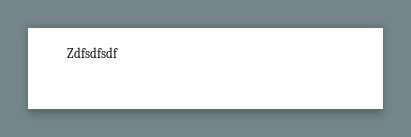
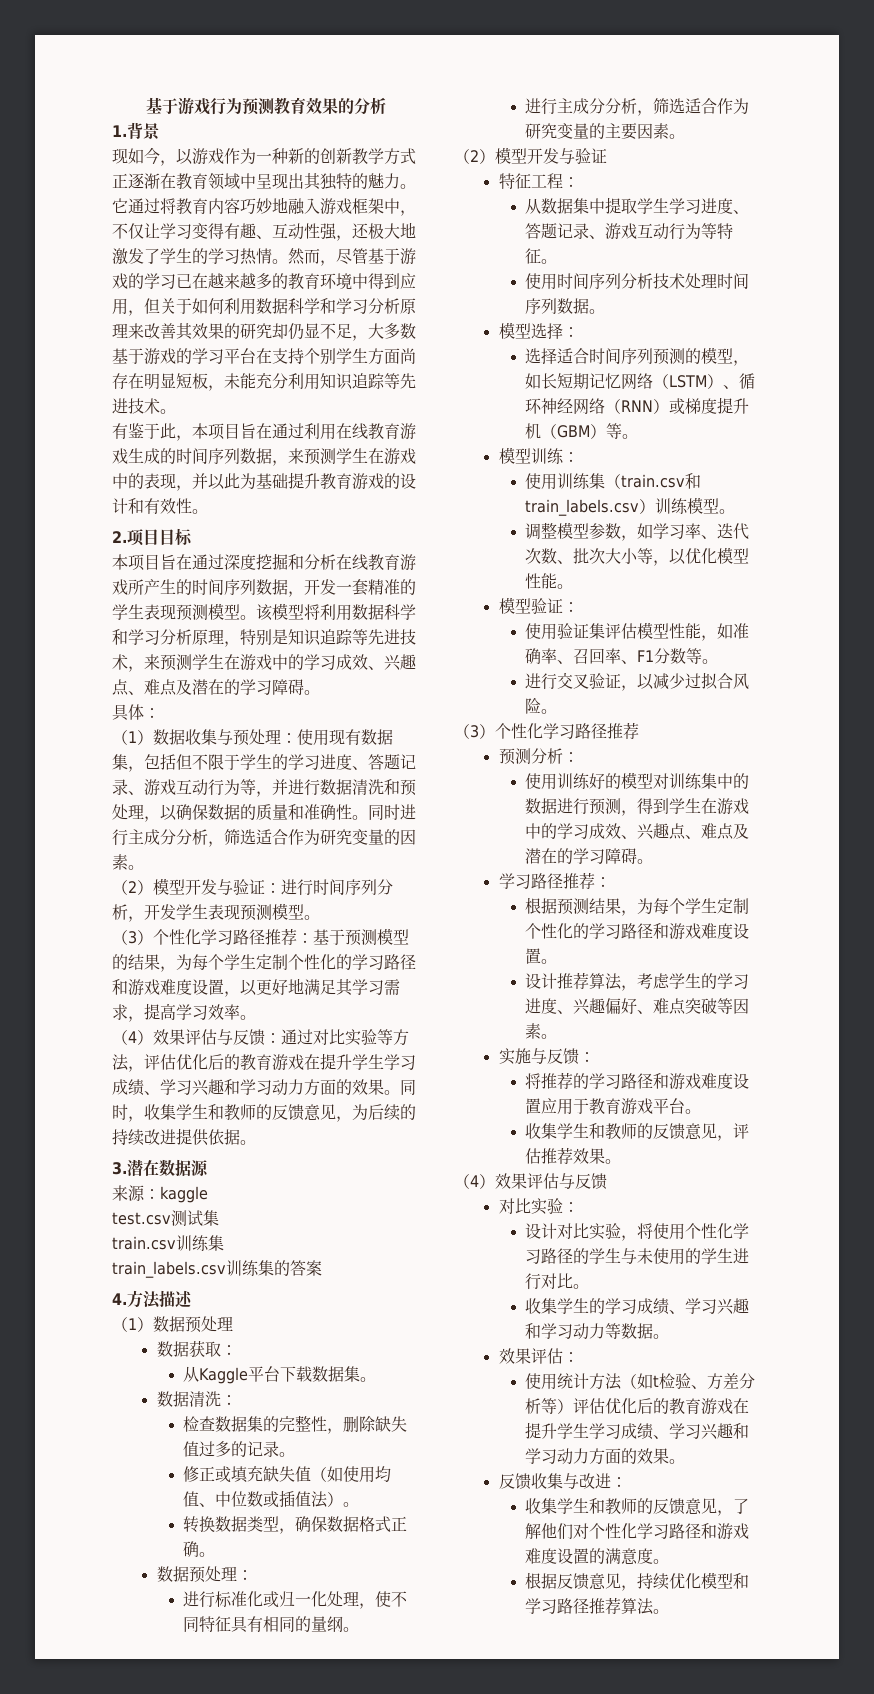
[67,47,118,58] Zdfsdfsdf -> [146,97,386,115] [112,122,160,140] [112,147,416,166] [112,173,416,190] [112,197,416,216] [112,222,416,241] [112,248,416,266] [112,273,416,290] [112,298,416,316] [112,323,416,341] [112,348,416,365] [112,373,416,391] [112,398,176,414] [112,423,416,441] [112,448,416,466] [112,472,416,491] [112,498,208,514] [112,528,193,546] [112,553,416,571] [112,579,416,597] [112,603,416,621] [112,629,416,647] [112,654,416,672] [112,679,320,696] [112,704,160,721] [112,729,393,746] [112,754,416,772] [112,779,416,797] [112,804,416,822] [112,829,416,847] [112,854,144,870] [112,878,393,896] [112,903,320,922] [112,928,409,946] [112,954,416,972] [112,978,400,997] [112,1003,256,1022] [112,1029,409,1046] [112,1053,416,1072] [112,1079,416,1096] [112,1104,416,1122] [112,1128,256,1146] [112,1159,209,1177] [112,1185,208,1203] [112,1210,219,1226] [112,1235,224,1251] [112,1260,322,1278] [112,1290,192,1309] [112,1316,233,1333] [156,1340,237,1357] [183,1366,377,1384] [156,1391,237,1407] [183,1415,408,1434] [183,1441,296,1457] [183,1466,392,1483] [183,1490,360,1508] [183,1516,408,1534] [183,1541,216,1557] [156,1566,253,1583] [183,1591,408,1609] [183,1616,360,1633] [525,98,750,116] [525,123,686,140] [454,147,607,164] [498,173,579,190] [525,197,750,214] [525,223,734,240] [525,248,558,264] [525,273,750,290] [525,298,606,314] [498,322,579,339] [525,347,750,366] [525,373,756,390] [525,397,750,415] [525,423,639,439] [498,447,579,464] [525,473,702,490] [525,497,736,516] [525,522,750,541] [525,547,750,566] [525,573,574,589] [498,597,579,614] [525,622,750,641] [525,648,719,664] [525,672,750,691] [525,698,558,714] [454,722,639,740] [498,748,579,765] [525,772,750,790] [525,798,750,816] [525,823,750,840] [525,848,654,864] [498,872,611,890] [525,897,750,916] [525,923,750,940] [525,948,558,964] [525,972,750,991] [525,998,750,1015] [525,1023,558,1039] [498,1048,595,1065] [525,1072,750,1090] [525,1098,702,1115] [525,1123,750,1141] [525,1147,622,1165] [454,1173,607,1190] [498,1198,579,1215] [525,1223,750,1241] [525,1248,750,1265] [525,1273,590,1290] [525,1298,750,1315] [525,1323,670,1340] [498,1348,579,1364] [525,1373,756,1390] [525,1398,750,1415] [525,1422,750,1440] [525,1448,686,1465] [498,1473,627,1490] [525,1498,750,1516] [525,1523,750,1540] [525,1548,670,1565] [525,1572,750,1591] [525,1597,670,1615] 基于游戏行为预测教育效果的分析 // 1.背景 // 现如今，以游戏作为一种新的创新教学方式正逐渐在教育领域中呈现出其独特的魅力。它通过将教育内容巧妙地融入游戏框架中，不仅让学习变得有趣、互动性强，还极大地激发了学生的学习热情。然而，尽管基于游戏的学习已在越来越多的教育环境中得到应用，但关于如何利用数据科学和学习分析原理来改善其效果的研究却仍显不足，大多数基于游戏的学习平台在支持个别学生方面尚存在明显短板，未能充分利用知识追踪等先进技术。 // 有鉴于此，本项目旨在通过利用在线教育游戏生成的时间序列数据，来预测学生在游戏中的表现，并以此为基础提升教育游戏的设计和有效性。 // 2.项目目标 // 本项目旨在通过深度挖掘和分析在线教育游戏所产生的时间序列数据，开发一套精准的学生表现预测模型。该模型将利用数据科学和学习分析原理，特别是知识追踪等先进技术，来预测学生在游戏中的学习成效、兴趣点、难点及潜在的学习障碍。 // 具体： // （1）数据收集与预处理：使用现有数据集，包括但不限于学生的学习进度、答题记录、游戏互动行为等，并进行数据清洗和预处理，以确保数据的质量和准确性。同时进行主成分分析，筛选适合作为研究变量的因素。 // （2）模型开发与验证：进行时间序列分析，开发学生表现预测模型。 // （3）个性化学习路径推荐：基于预测模型的结果，为每个学生定制个性化的学习路径和游戏难度设置，以更好地满足其学习需求，提高学习效率。 // （4）效果评估与反馈：通过对比实验等方法，评估优化后的教育游戏在提升学生学习成绩、学习兴趣和学习动力方面的效果。同时，收集学生和教师的反馈意见，为后续的持续改进提供依据。 // 3.潜在数据源 // 来源：kaggle // test.csv测试集 // train.csv训练集 // train_labels.csv训练集的答案 // 4.方法描述 // （1）数据预处理 // 数据获取： // 从Kaggle平台下载数据集。 // 数据清洗： // 检查数据集的完整性，删除缺失值过多的记录。 // 修正或填充缺失值（如使用均值、中位数或插值法）。 // 转换数据类型，确保数据格式正确。 // 数据预处理： // 进行标准化或归一化处理，使不同特征具有相同的量纲。 // 进行主成分分析，筛选适合作为研究变量的主要因素。 // （2）模型开发与验证 // 特征工程： // 从数据集中提取学生学习进度、答题记录、游戏互动行为等特征。 // 使用时间序列分析技术处理时间序列数据。 // 模型选择： // 选择适合时间序列预测的模型，如长短期记忆网络（LSTM）、循环神经网络（RNN）或梯度提升机（GBM）等。 // 模型训练： // 使用训练集（train.csv和train_labels.csv）训练模型。 // 调整模型参数，如学习率、迭代次数、批次大小等，以优化模型性能。 // 模型验证： // 使用验证集评估模型性能，如准确率、召回率、F1分数等。 // 进行交叉验证，以减少过拟合风险。 // （3）个性化学习路径推荐 // 预测分析： // 使用训练好的模型对训练集中的数据进行预测，得到学生在游戏中的学习成效、兴趣点、难点及潜在的学习障碍。 // 学习路径推荐： // 根据预测结果，为每个学生定制个性化的学习路径和游戏难度设置。 // 设计推荐算法，考虑学生的学习进度、兴趣偏好、难点突破等因素。 // 实施与反馈： // 将推荐的学习路径和游戏难度设置应用于教育游戏平台。 // 收集学生和教师的反馈意见，评估推荐效果。 // （4）效果评估与反馈 // 对比实验： // 设计对比实验，将使用个性化学习路径的学生与未使用的学生进行对比。 // 收集学生的学习成绩、学习兴趣和学习动力等数据。 // 效果评估： // 使用统计方法（如t检验、方差分析等）评估优化后的教育游戏在提升学生学习成绩、学习兴趣和学习动力方面的效果。 // 反馈收集与改进： // 收集学生和教师的反馈意见，了解他们对个性化学习路径和游戏难度设置的满意度。 // 根据反馈意见，持续优化模型和学习路径推荐算法。

